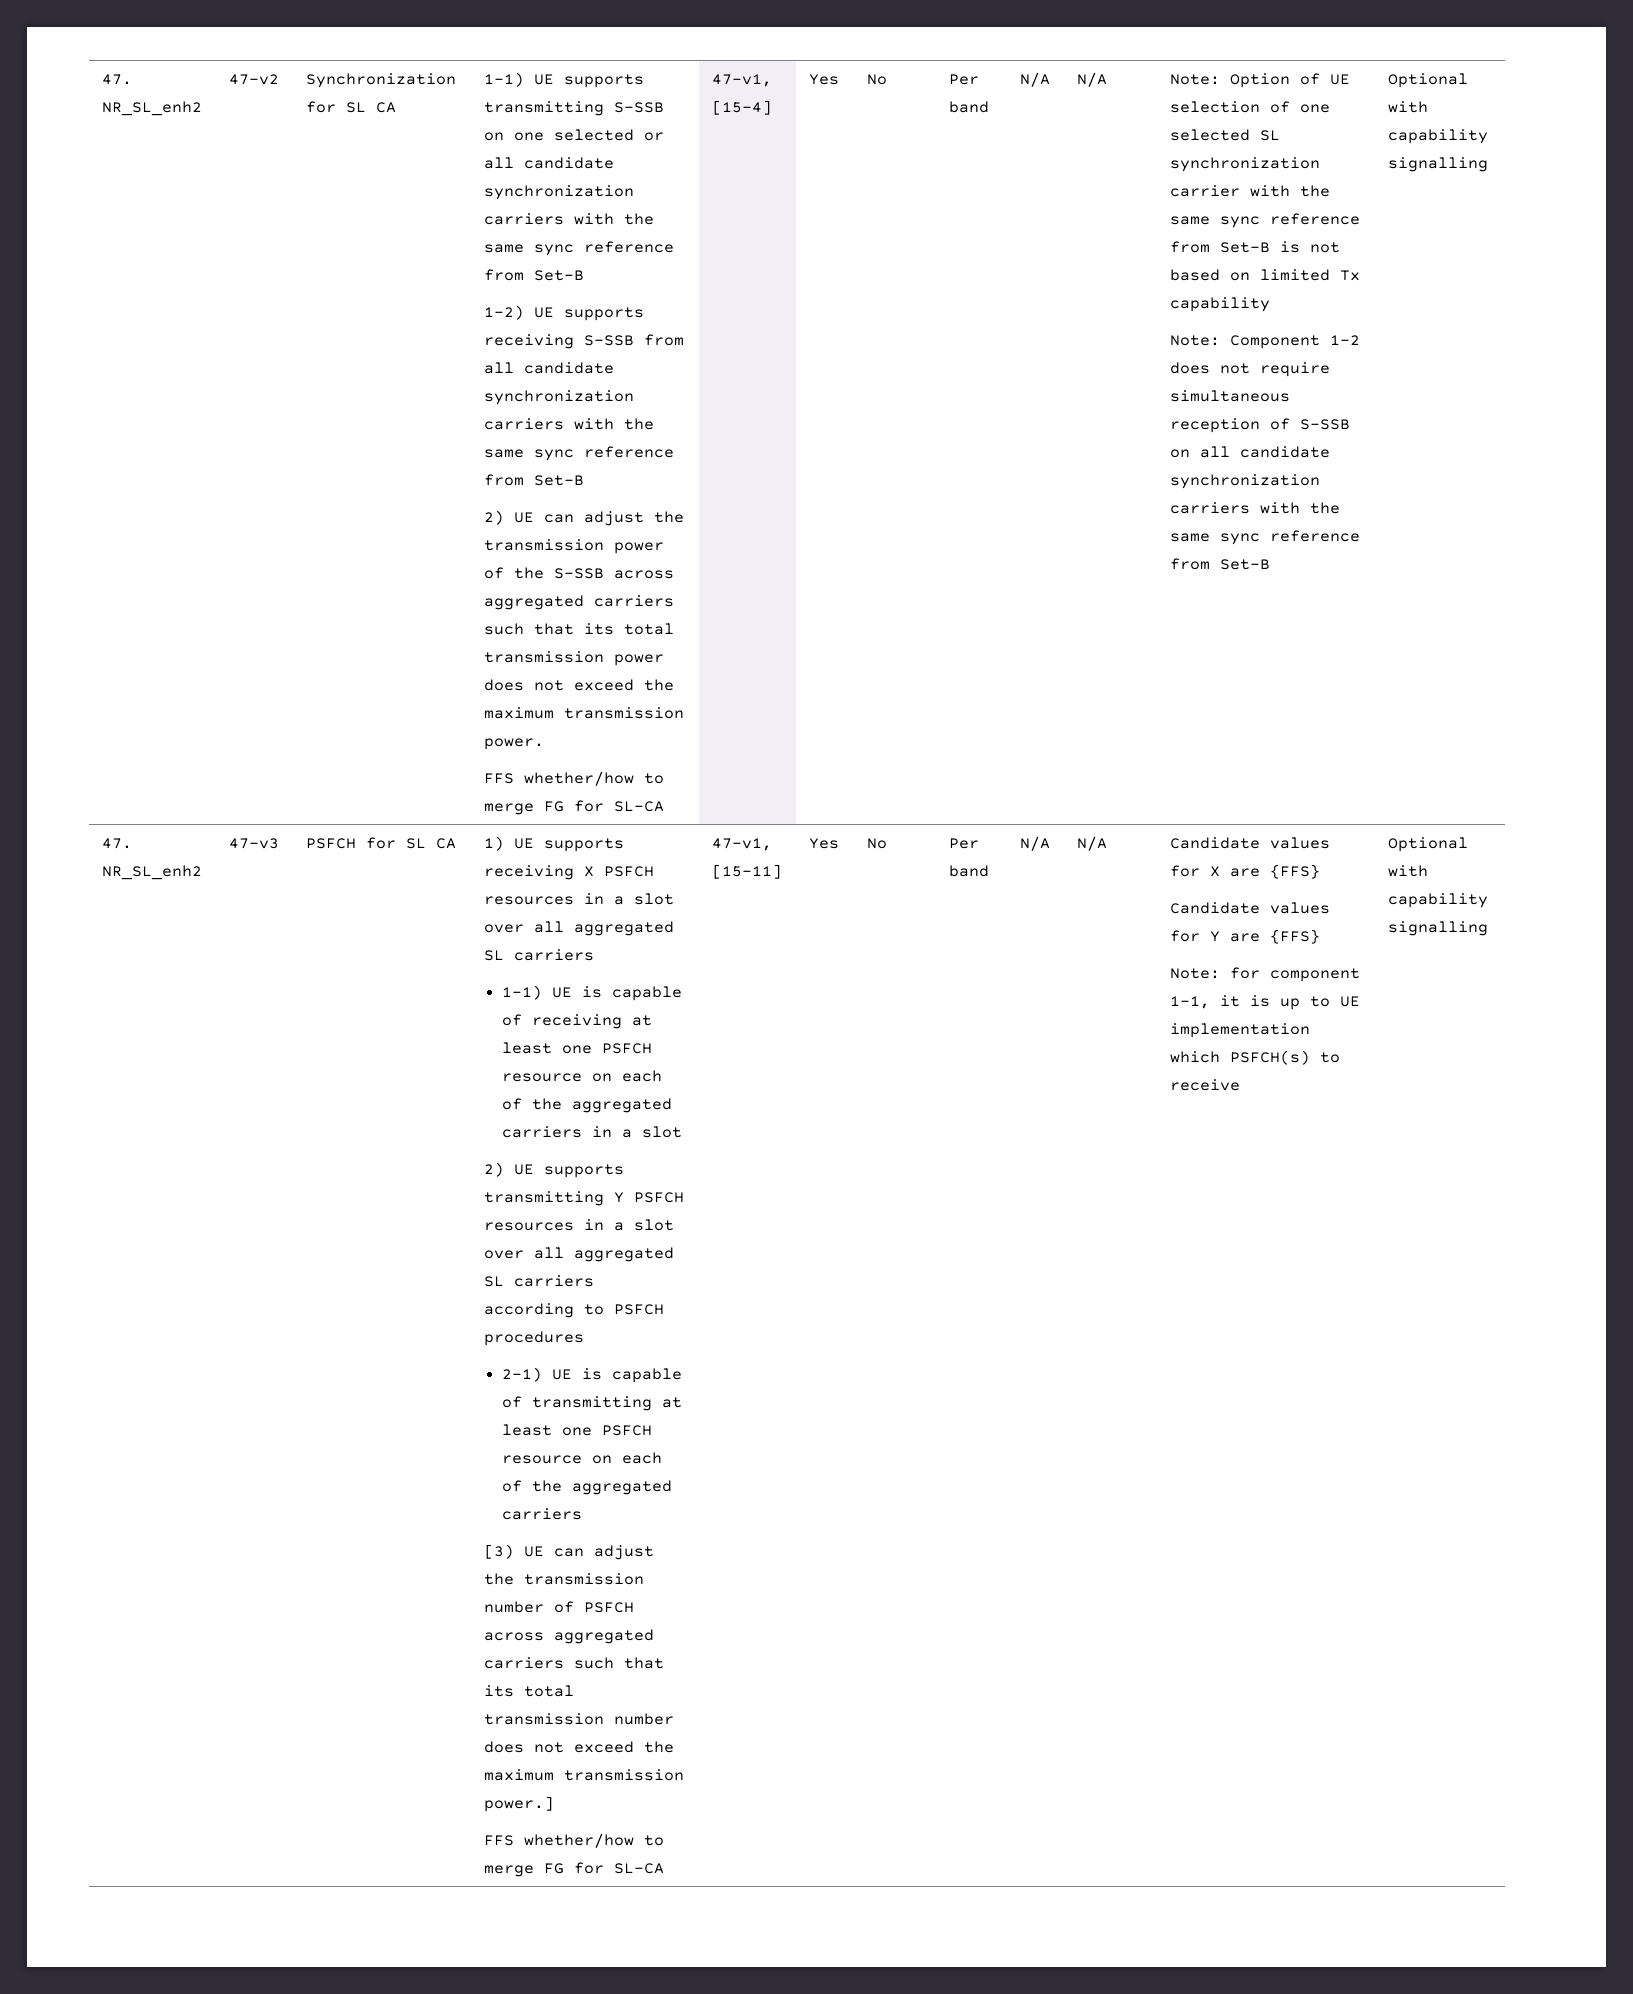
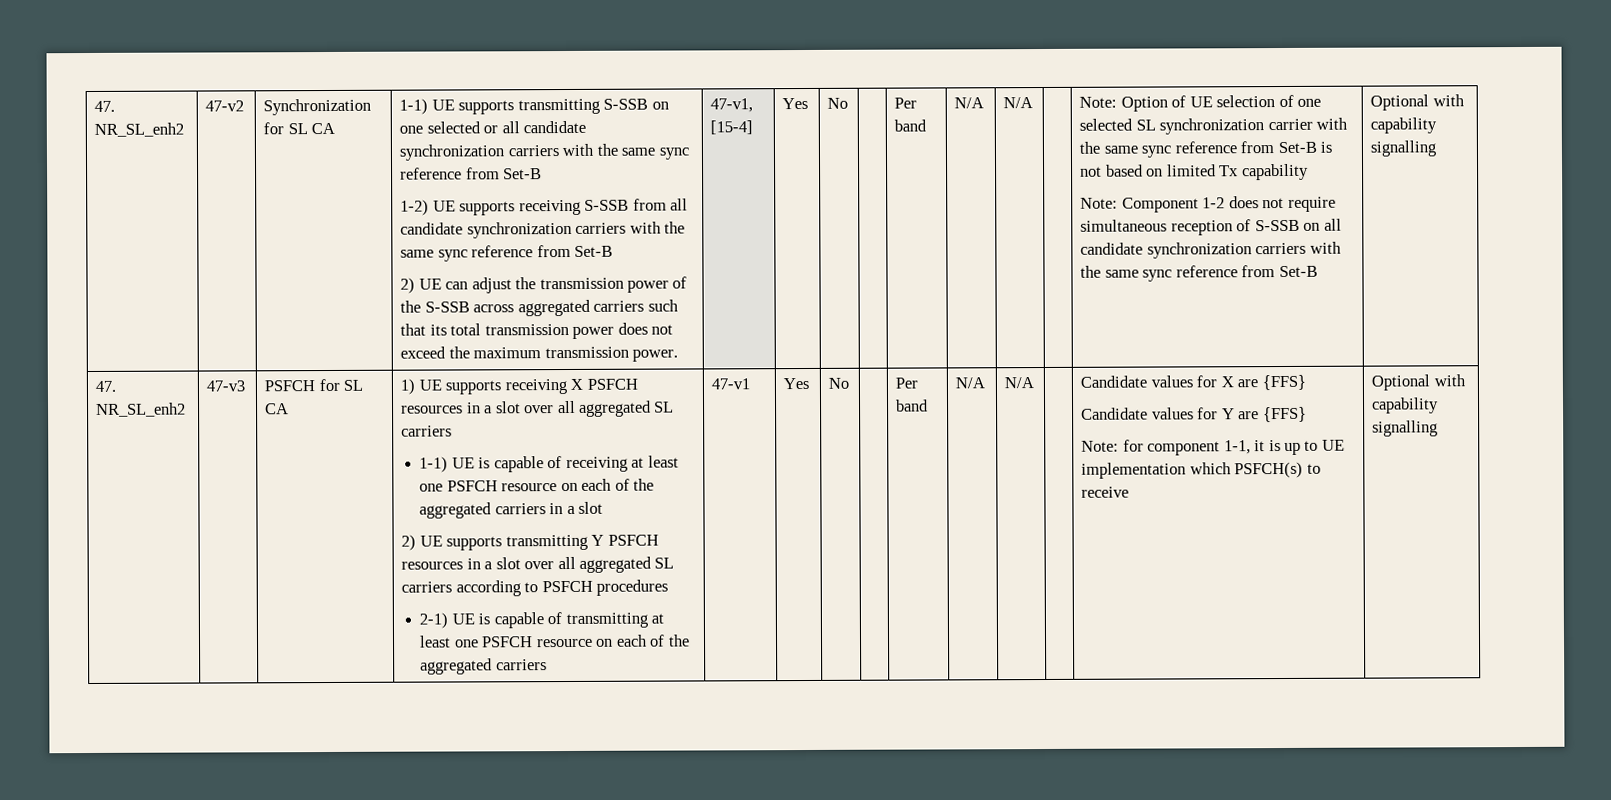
[484,771,665,786] [484,800,665,815] // FFS whether/how to merge FG for SL-CA -> (679, 355) none
[484,1544,655,1560] [484,1573,645,1585] [484,1601,635,1613] [484,1629,655,1644] [484,1657,665,1669] [484,1685,575,1697] [484,1713,675,1725] [484,1741,675,1753] [484,1769,685,1781] [484,1796,555,1812] [484,1833,665,1848] [484,1862,665,1877] [712,838,773,851] [712,864,783,879] // [3) UE can adjust the transmission number of PSFCH across aggregated carriers such that its total transmission number does not exceed the maximum transmission power.] // FFS whether/how to merge FG for SL-CA | 47-v1, [15-11] -> [711,378,751,390] | 47-v1

